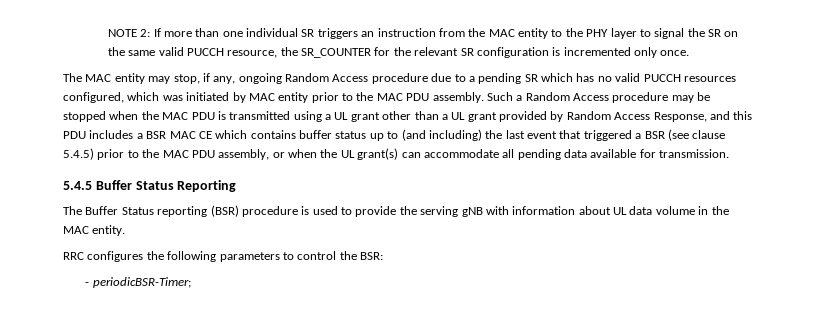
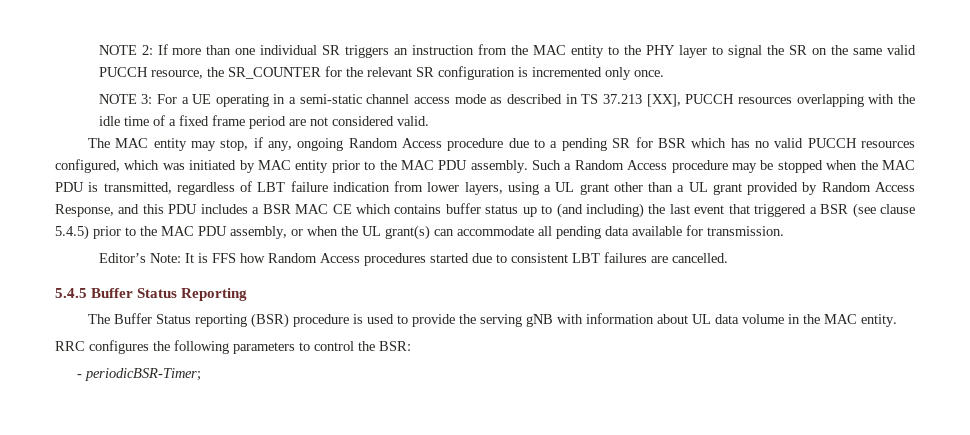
(690, 53) none -> [98,94,915,107] [98,115,429,129] // NOTE 3: For a UE operating in a semi-static channel access mode as described in TS 37.213 [XX], PUCCH resources overlapping with the idle time of a fixed frame period are not considered valid.
(538, 78) none -> [635,137,686,148] for BSR
[229,111,291,120] transmitted -> [103,181,503,195] transmitted, regardless of LBT failure indication from lower layers,
(730, 153) none -> [98,252,728,266] // Editor’s Note: It is FFS how Random Access procedures started due to consistent LBT failures are cancelled.

